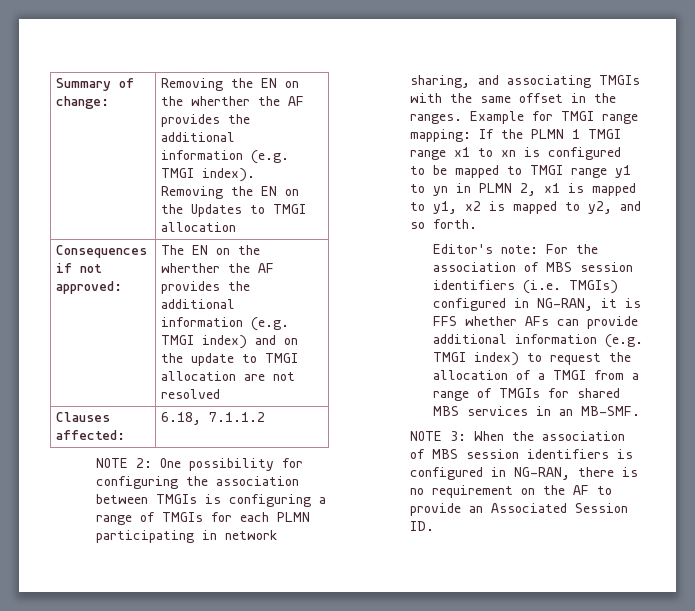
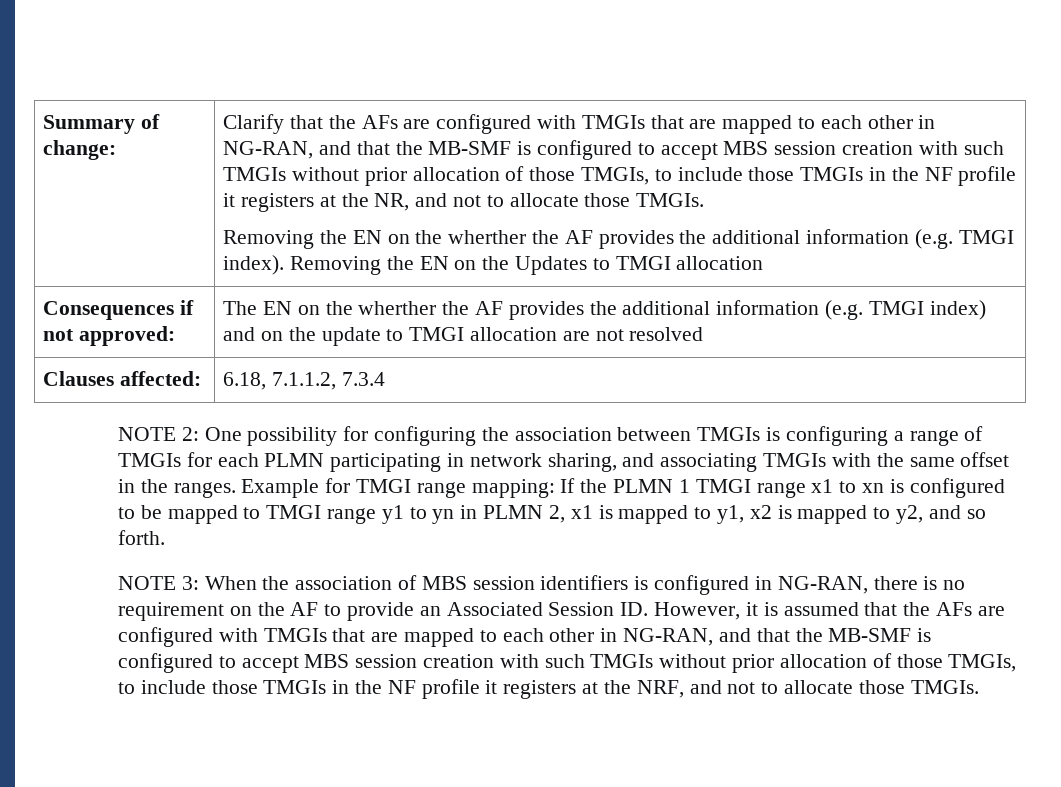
(109, 102) none -> [223,114,936,134] [223,140,1004,160] [223,166,1017,186] [223,193,705,212] Clarify that the AFs are configured with TMGIs that are mapped to each other in NG-RAN, and that the MB-SMF is configured to accept MBS session creation with such TMGIs without prior allocation of those TMGIs, to include those TMGIs in the NF profile it registers at the NR, and not to allocate those TMGIs. //
[208,412,265,422] 7.1.1.2 -> [271,372,385,390] 7.1.1.2, 7.3.4
[432,244,598,254] [432,262,633,272] [432,280,618,294] [432,298,641,311] [432,316,638,329] [432,334,643,348] [432,352,631,366] [432,370,639,380] [432,388,620,401] [432,406,640,416] // Editor's note: For the association of MBS session identifiers (i.e. TMGIs) configured in NG-RAN, it is FFS whether AFs can provide additional information (e.g. TMGI index) to request the allocation of a TMGI from a range of TMGIs for shared MBS services in an MB-SMF. -> (166, 537) none
(434, 526) none -> [654,602,1005,620] [118,627,932,647] [118,653,1017,673] [118,679,979,699] However, it is assumed that the AFs are configured with TMGIs that are mapped to each other in NG-RAN, and that the MB-SMF is configured to accept MBS session creation with such TMGIs without prior allocation of those TMGIs, to include those TMGIs in the NF profile it registers at the NRF, and not to allocate those TMGIs.

